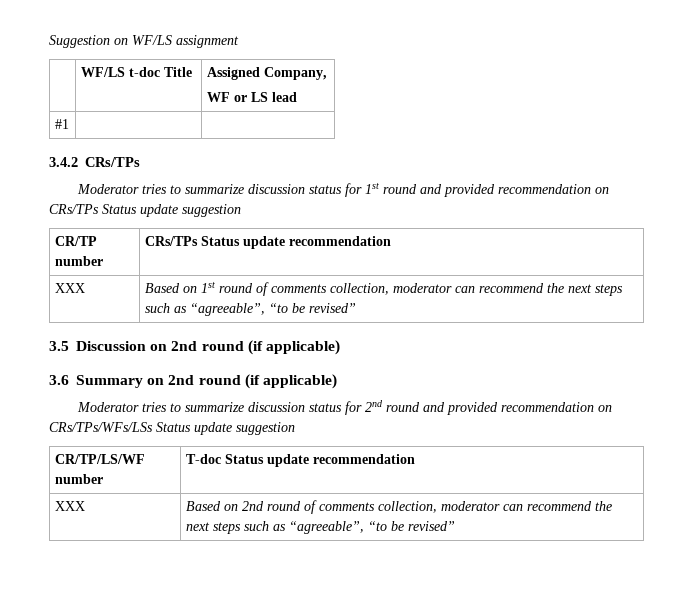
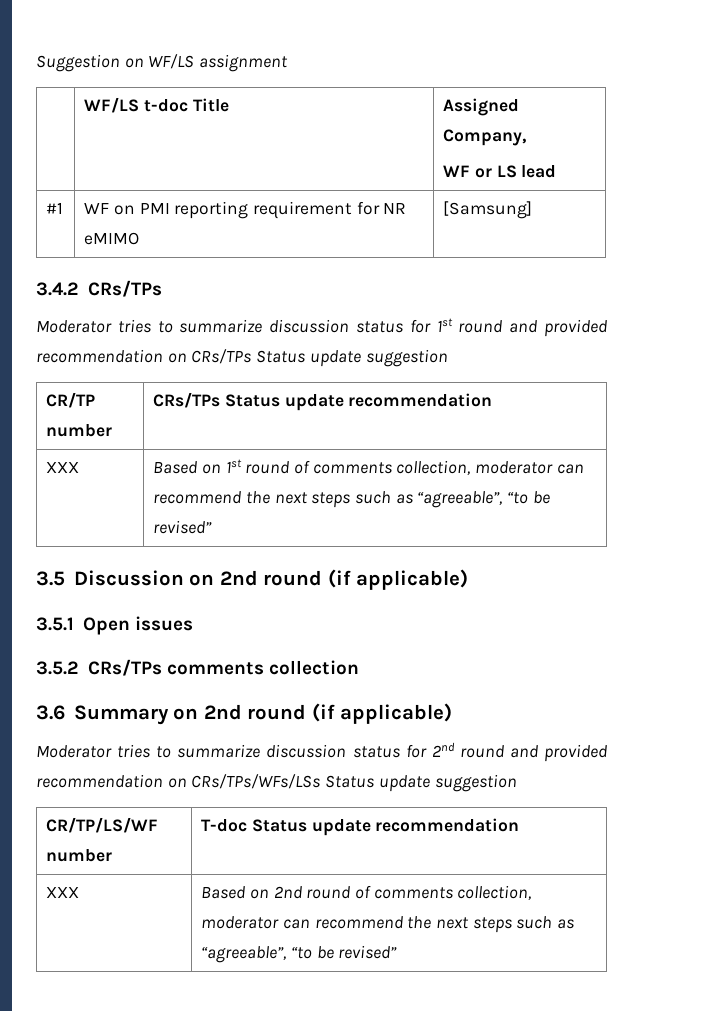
(69, 124) | -> [84,201,407,219] [84,232,140,245] [443,201,533,219] WF on PMI reporting requirement for NR eMIMO | [Samsung]
(340, 347) none -> [36,616,193,635] [36,659,360,676] // 3.5.1 Open issues // 3.5.2 CRs/TPs comments collection

